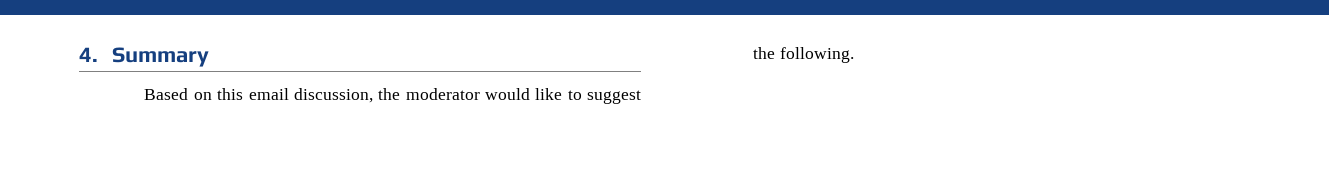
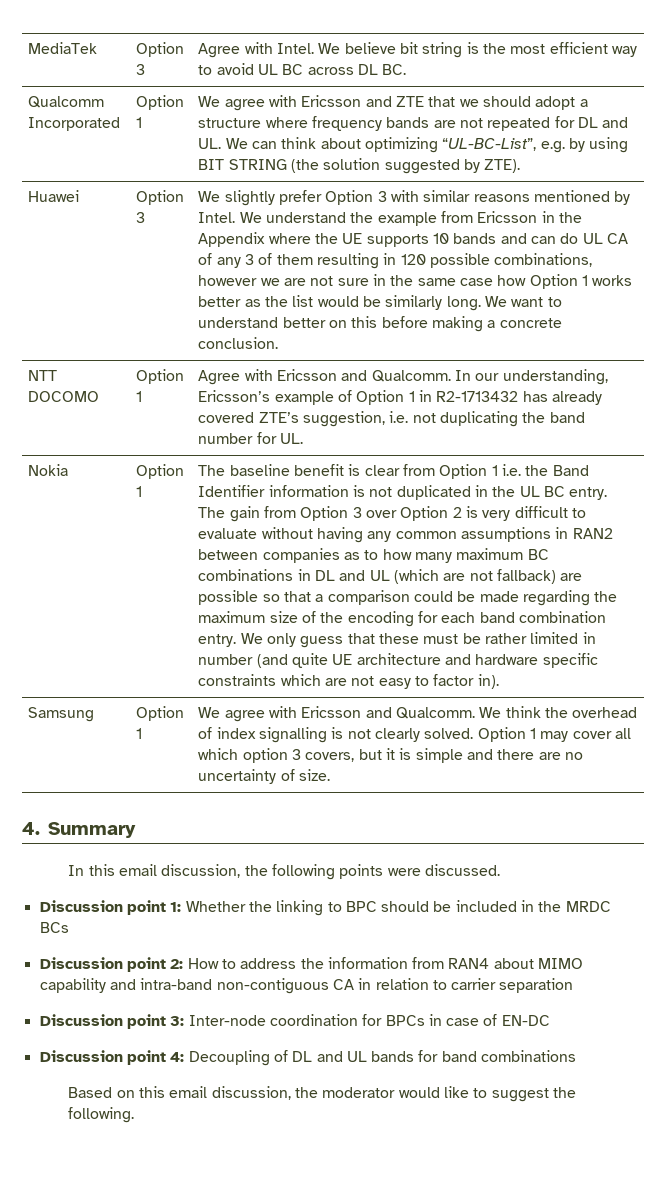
[79,47,209,67] 4. Summary -> [28,42,98,54] [136,42,185,57] [136,64,146,75] [198,42,637,58] [198,63,407,75] [28,96,105,108] [28,117,121,131] [136,95,185,110] [136,117,143,128] [198,95,588,111] [198,116,629,131] [198,137,629,153] [198,158,521,174] [28,190,80,202] [136,190,185,205] [136,212,146,223] [198,190,631,206] [198,211,583,226] [198,232,628,247] [198,253,593,269] [198,274,633,289] [198,295,562,311] [198,316,562,332] [198,337,279,349] [28,370,58,381] [28,391,100,402] [136,369,185,384] [136,391,143,402] [198,369,608,385] [198,390,603,405] [198,411,585,427] [198,432,304,444] [28,464,69,476] [136,464,185,479] [136,486,143,497] [198,464,589,479] [198,485,608,500] [198,506,586,522] [198,527,613,543] [198,548,549,563] [198,569,583,584] [198,590,618,606] [198,611,607,627] [198,632,596,648] [198,653,598,668] [198,674,499,689] [28,707,95,722] [136,706,185,721] [136,728,143,739] [198,706,638,722] [198,727,631,743] [198,748,583,763] [198,769,331,784] [22,822,136,838] [68,864,500,880] [39,900,611,916] [39,922,69,933] [39,957,584,972] [39,978,574,994] [39,1014,550,1029] [39,1050,577,1066] MediaTek | Option 3 | Agree with Intel. We believe bit string is the most efficient way to avoid UL BC across DL BC. // Qualcomm Incorporated | Option 1 | We agree with Ericsson and ZTE that we should adopt a structure where frequency bands are not repeated for DL and UL. We can think about optimizing “UL-BC-List”, e.g. by using BIT STRING (the solution suggested by ZTE). // Huawei | Option 3 | We slightly prefer Option 3 with similar reasons mentioned by Intel. We understand the example from Ericsson in the Appendix where the UE supports 10 bands and can do UL CA of any 3 of them resulting in 120 possible combinations, however we are not sure in the same case how Option 1 works better as the list would be similarly long. We want to understand better on this before making a concrete conclusion. // NTT DOCOMO | Option 1 | Agree with Ericsson and Qualcomm. In our understanding, Ericsson’s example of Option 1 in R2-1713432 has already covered ZTE’s suggestion, i.e. not duplicating the band number for UL. // Nokia | Option 1 | The baseline benefit is clear from Option 1 i.e. the Band Identifier information is not duplicated in the UL BC entry. The gain from Option 3 over Option 2 is very difficult to evaluate without having any common assumptions in RAN2 between companies as to how many maximum BC combinations in DL and UL (which are not fallback) are possible so that a comparison could be made regarding the maximum size of the encoding for each band combination entry. We only guess that these must be rather limited in number (and quite UE architecture and hardware specific constraints which are not easy to factor in). // Samsung | Option 1 | We agree with Ericsson and Qualcomm. We think the overhead of index signalling is not clearly solved. Option 1 may cover all which option 3 covers, but it is simple and there are no uncertainty of size. // 4. Summary // In this email discussion, the following points were discussed. // Discussion point 1: Whether the linking to BPC should be included in the MRDC BCs // Discussion point 2: How to address the information from RAN4 about MIMO capability and intra-band non-contiguous CA in relation to carrier separation // Discussion point 3: Inter-node coordination for BPCs in case of EN-DC // Discussion point 4: Decoupling of DL and UL bands for band combinations

